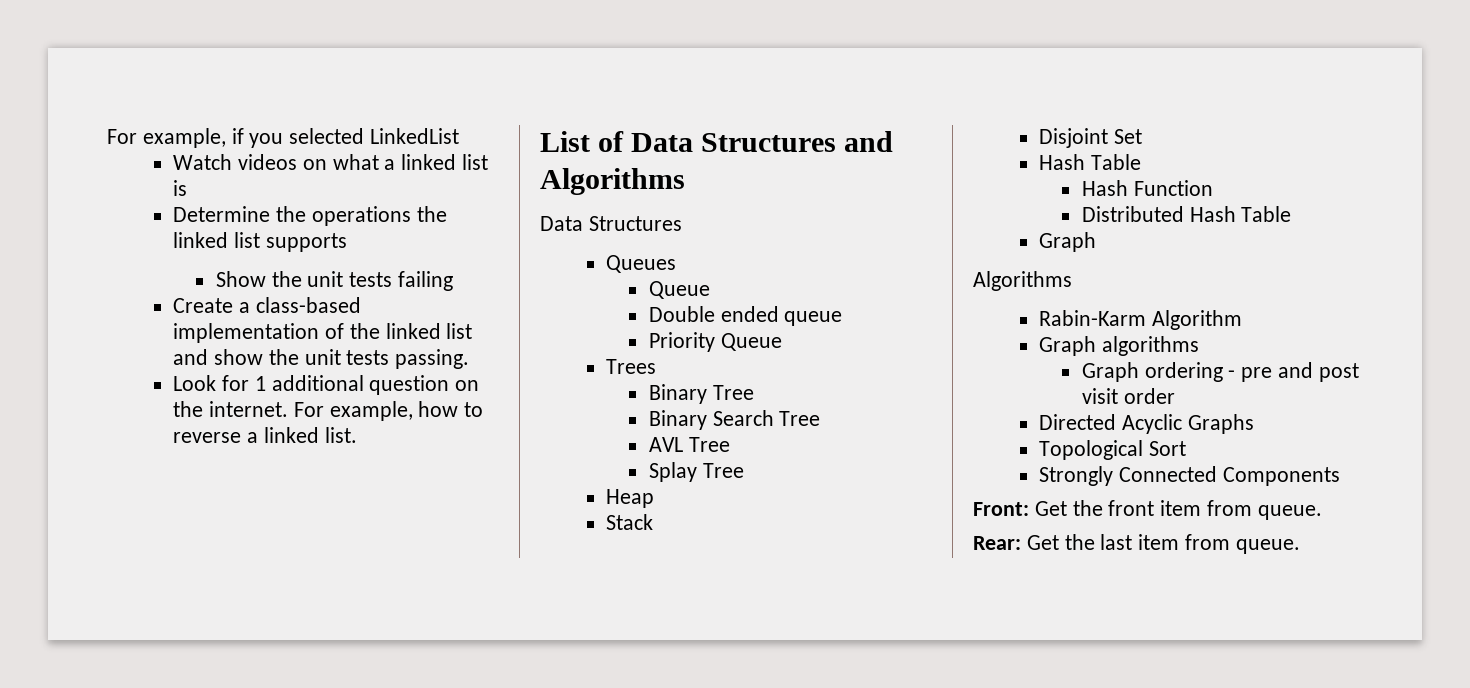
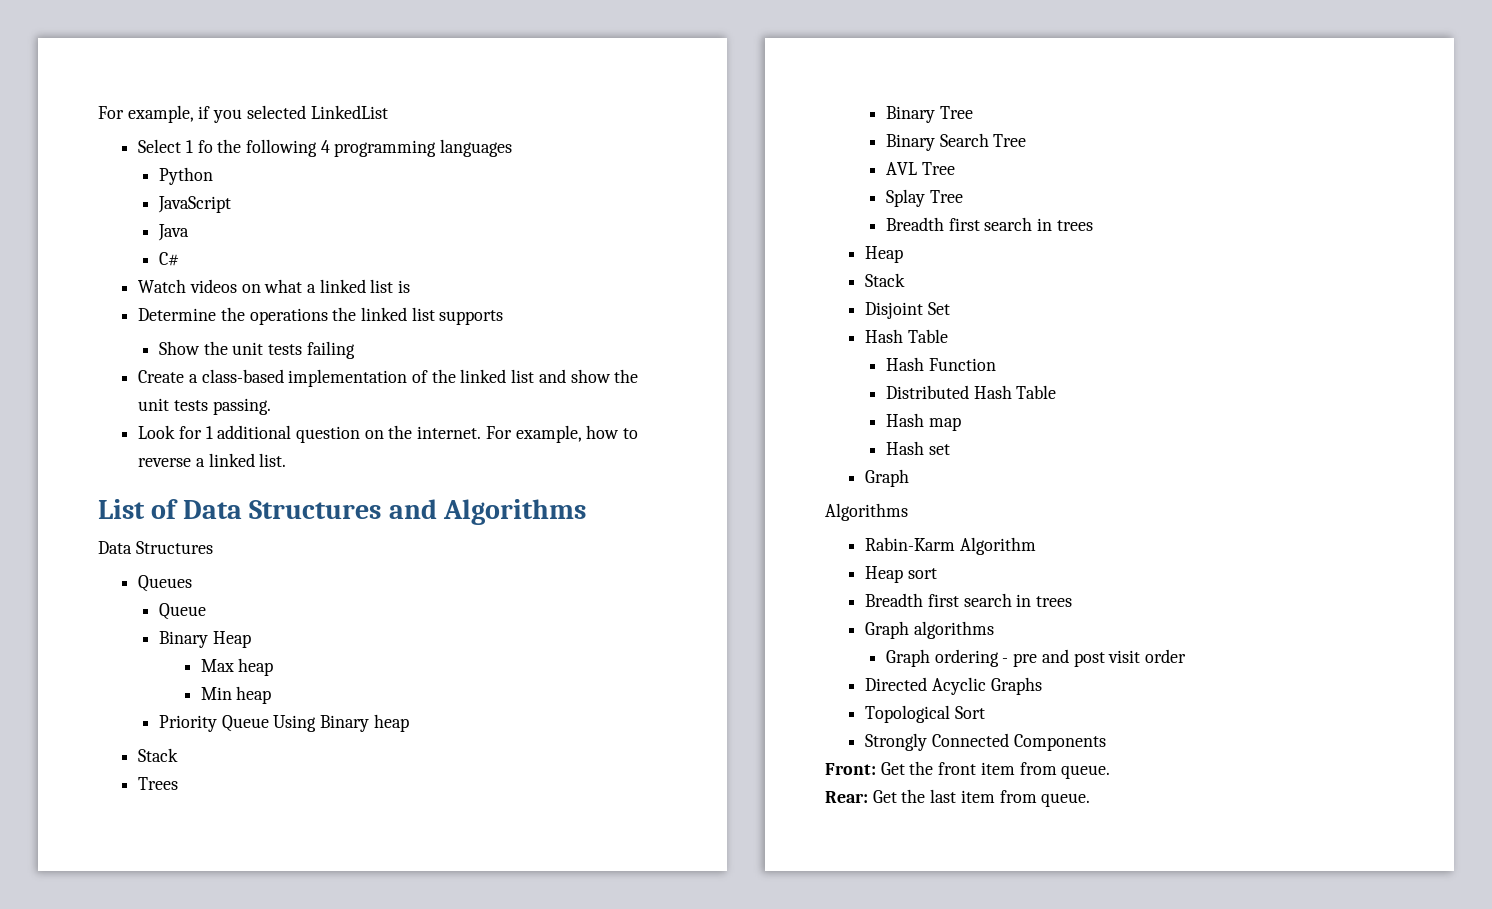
(460, 136) none -> [138,139,513,157] [158,167,213,185] [157,196,231,213] [157,224,189,241] [158,252,179,266] // Select 1 fo the following 4 programming languages // Python // JavaScript // Java // C#
[648,306,843,326] [648,332,782,352] Double ended queue // Priority Queue -> [158,631,251,648] [200,658,274,676] [200,686,272,704] [158,714,409,732] [138,748,179,762] Binary Heap // Max heap // Min heap // Priority Queue Using Binary heap // Stack
(744, 470) none -> [885,217,1093,231] // Breadth first search in trees
(1292, 214) none -> [885,413,961,431] [885,441,950,455] // Hash map // Hash set
(1243, 320) none -> [865,566,937,583] [865,593,1072,607] // Heap sort // Breadth first search in trees

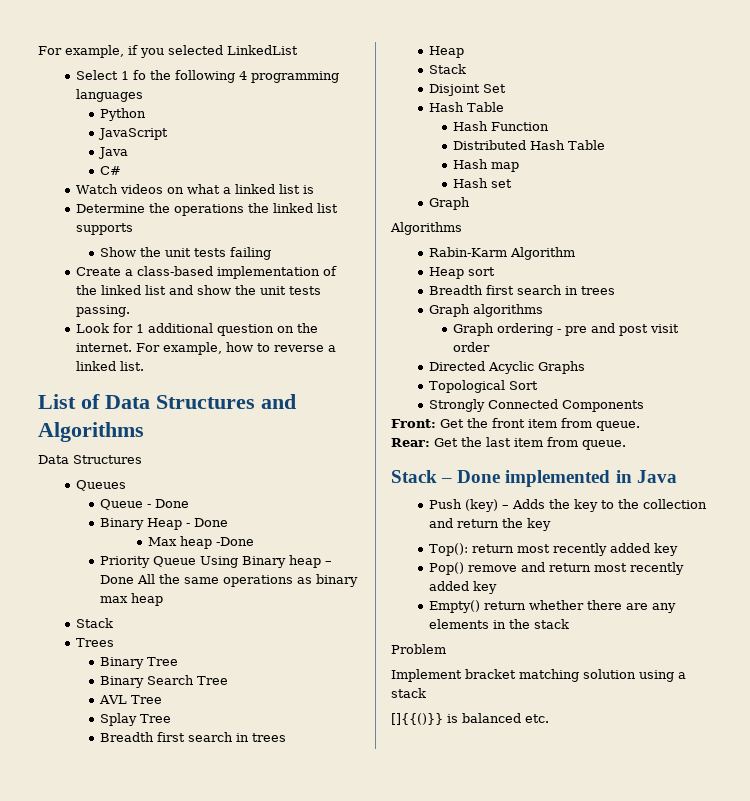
(206, 611) none -> [147,499,190,508] - Done
(251, 639) none -> [186,518,229,527] - Done
[200,686,272,704] // Min heap -> [216,537,255,546] -Done
(409, 723) none -> [325,561,333,565] [100,574,359,587] [100,593,164,606] – Done All the same operations as binary max heap
(1091, 800) none -> [391,470,677,487] [428,499,707,512] [428,518,551,531] [428,543,678,556] [428,562,684,575] [428,581,497,594] [428,600,676,613] [428,619,569,629] [391,644,446,654] [391,669,686,682] [391,688,426,698] [391,713,549,725] // Stack – Done implemented in Java // Push (key) – Adds the key to the collection and return the key // Top(): return most recently added key // Pop() remove and return most recently added key // Empty() return whether there are any elements in the stack // Problem // Implement bracket matching solution using a stack // []{{()}} is balanced etc.

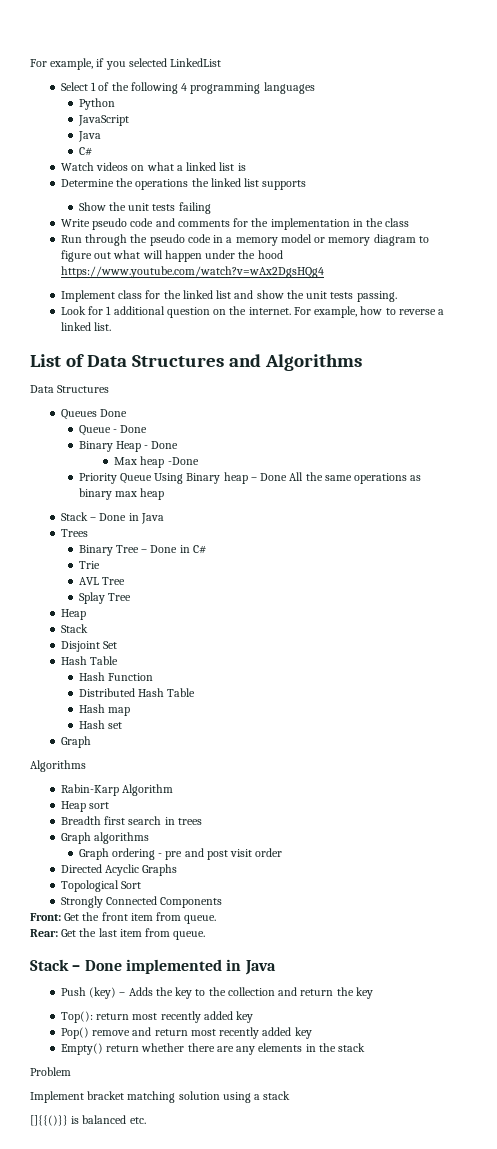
[132,70,146,80] fo -> [98,82,110,91] of
[75,266,337,279] Create a class-based implementation of -> [60,218,410,230] [60,234,429,246] [60,250,283,262] [60,266,324,278] [60,290,161,302] Write pseudo code and comments for the implementation in the class // Run through the pseudo code in a memory model or memory diagram to figure out what will happen under the hood https://www.youtube.com/watch?v=wAx2DgsHQg4 // Implement class for
(126, 485) none -> [100,409,128,417] Done
(113, 623) none -> [90,513,164,524] – Done in Java
[100,675,229,688] // Binary Search Tree -> [141,545,206,554] [78,561,100,569] – Done in C# // Trie
[100,732,287,742] // Breadth first search in trees -> (131, 597) none
[428,247,507,257] Rabin-Karm -> [60,784,119,796] Rabin-Karp

